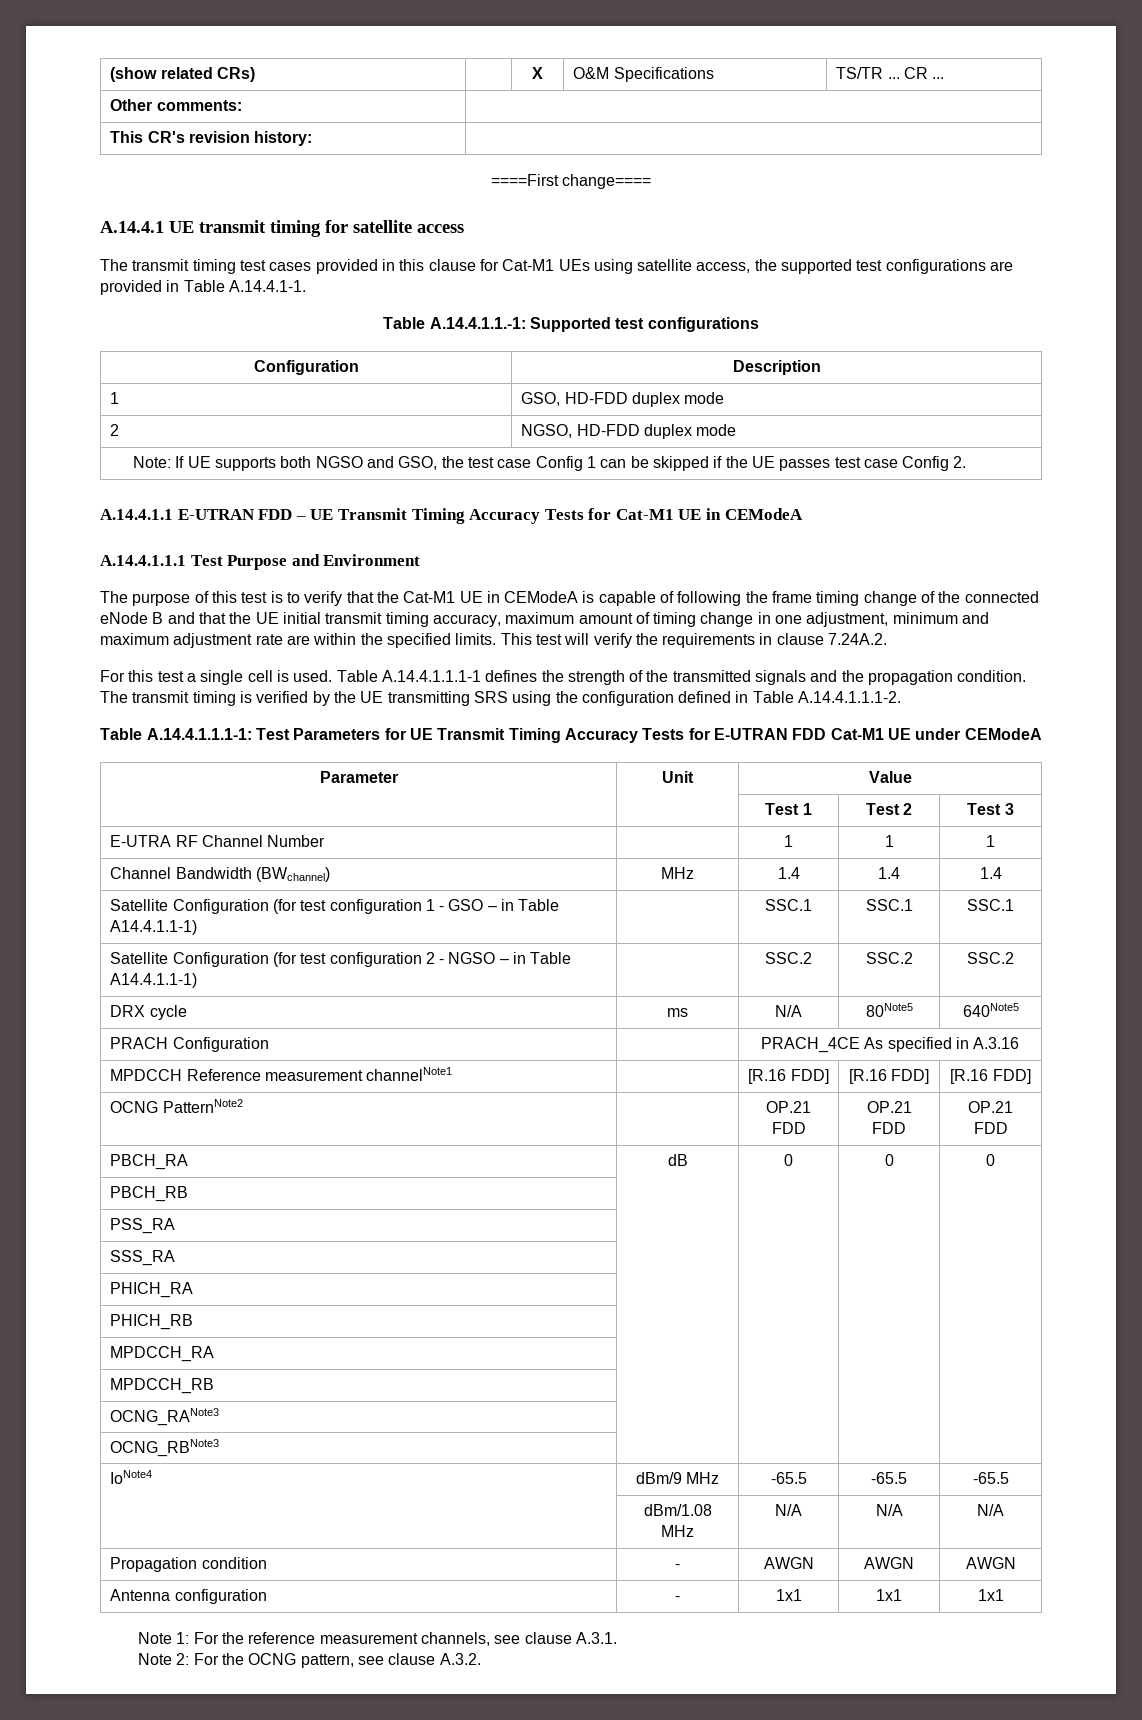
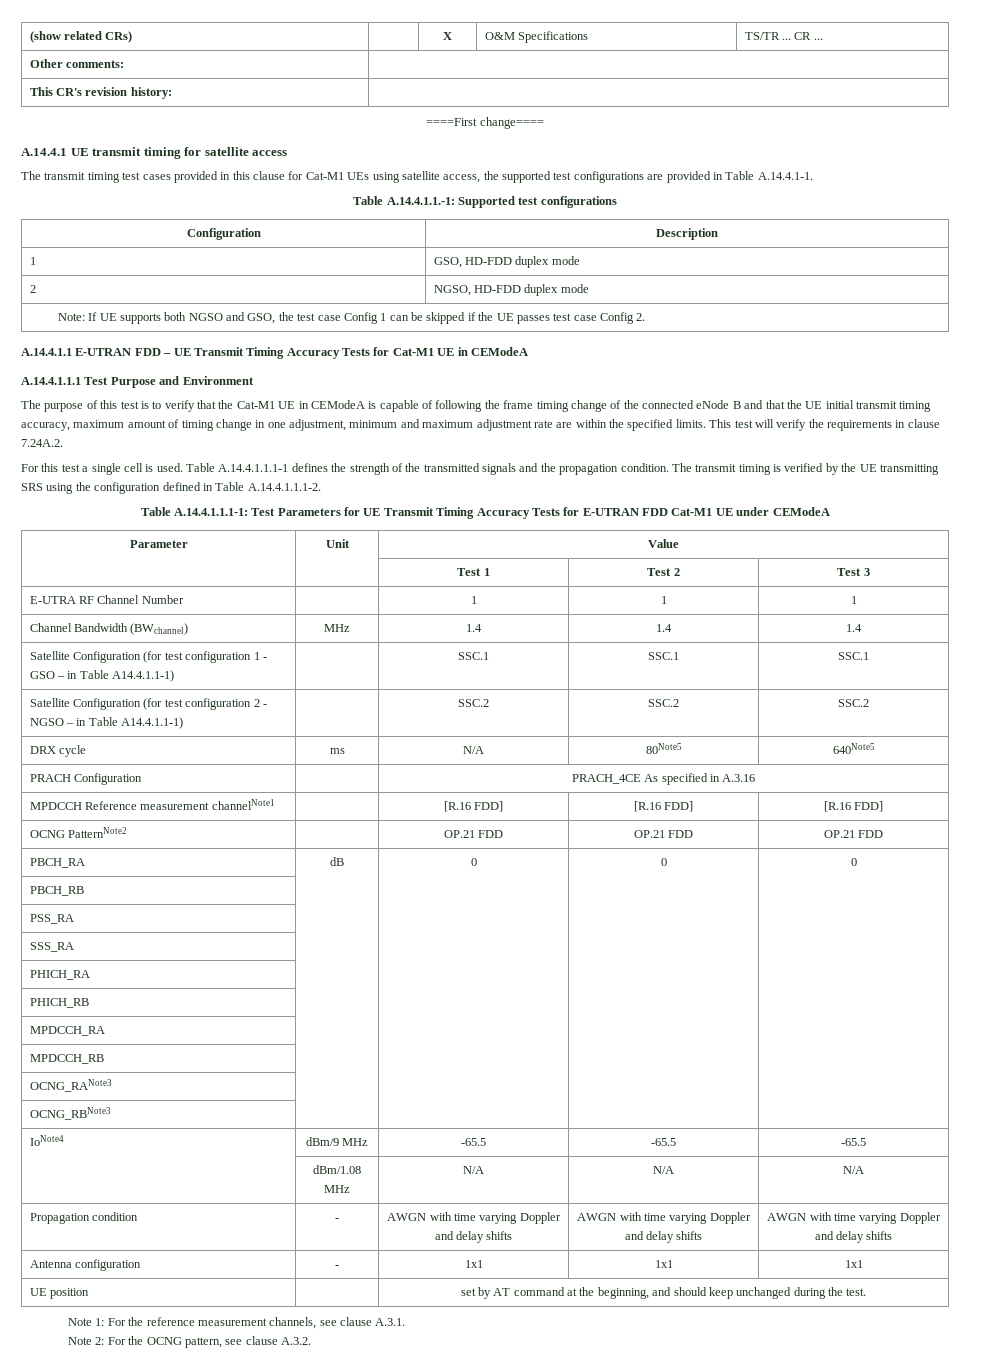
[864,1557,914,1569] [965,1557,1016,1569] | AWGN | AWGN -> [429,1212,561,1224] [434,1231,513,1243] [577,1212,751,1224] [624,1231,703,1243] [767,1212,941,1224] [814,1231,893,1243] with time varying Doppler and delay shifts | AWGN with time varying Doppler and delay shifts | AWGN with time varying Doppler and delay shifts
(1004, 1595) none -> [29,1288,90,1299] [460,1287,867,1299] // UE position | | set by AT command at the beginning, and should keep unchanged during the test.

